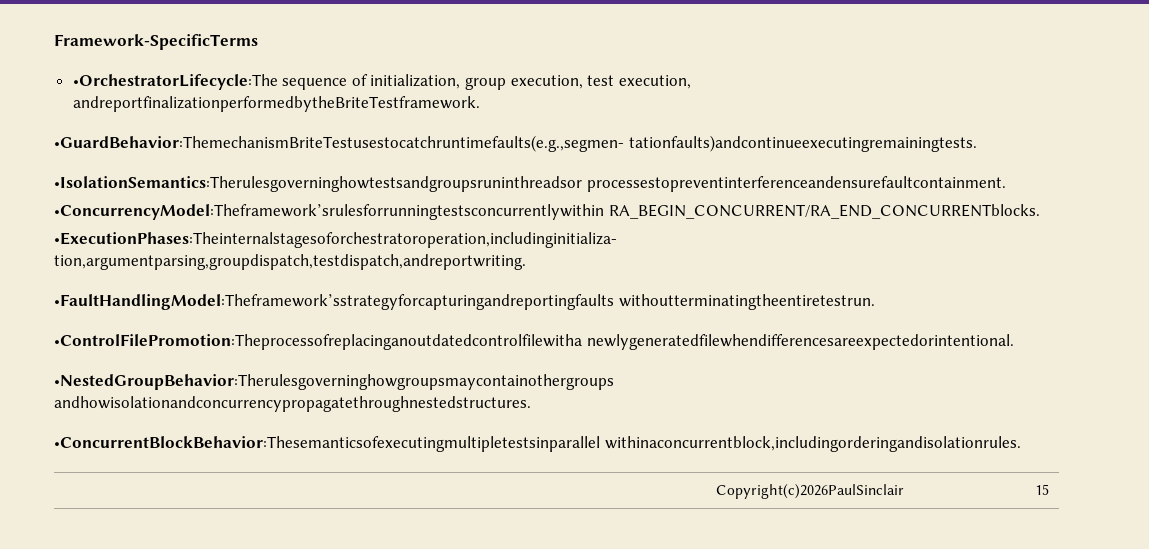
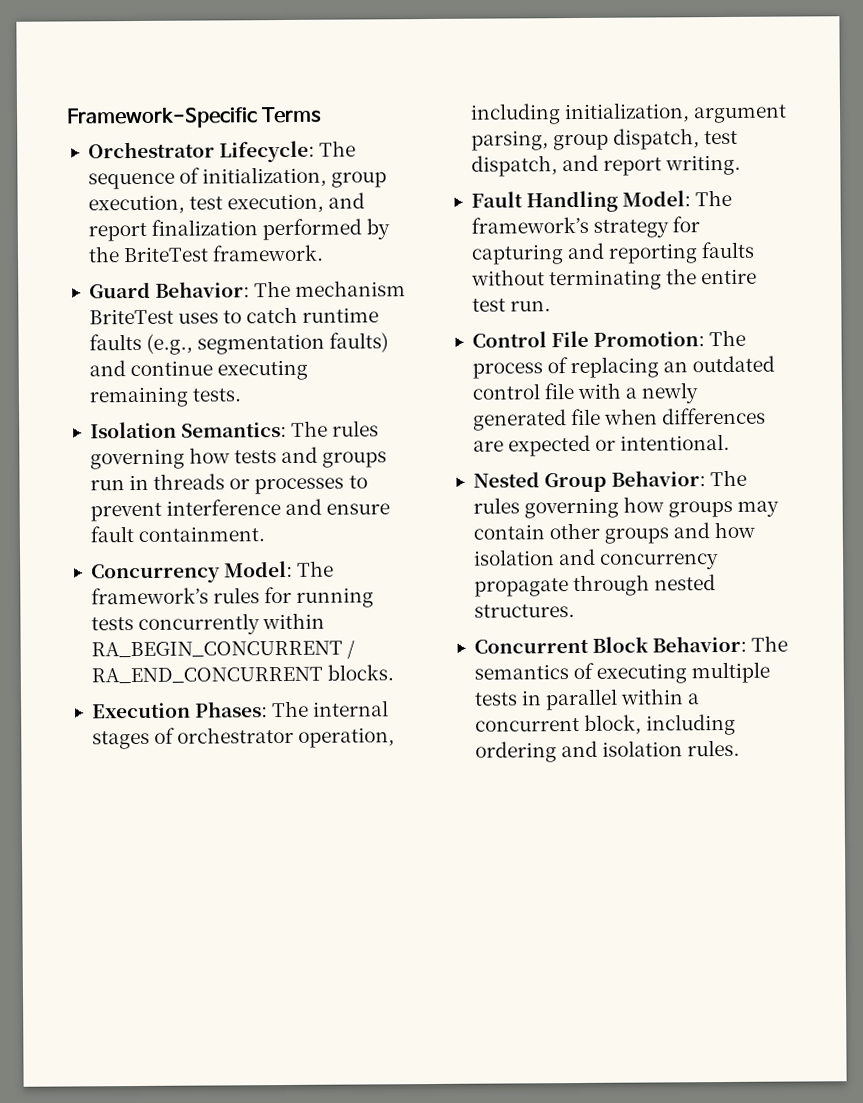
[54,34,258,50] [72,74,278,90] Framework-SpecificTerms // •OrchestratorLifecycle:The -> [66,106,323,129] [87,140,357,163] Framework-Specific Terms // Orchestrator Lifecycle: The
[72,96,480,112] [54,135,977,152] [54,176,1006,192] [54,204,1040,220] [54,232,617,248] [54,254,526,270] [54,294,875,310] [54,334,1014,350] [54,374,614,390] [54,396,531,412] [54,436,1021,452] [715,484,904,499] [1034,484,1049,495] andreportfinalizationperformedbytheBriteTestframework. // •GuardBehavior:ThemechanismBriteTestusestocatchruntimefaults(e.g.,segmen- tationfaults)andcontinueexecutingremainingtests. // •IsolationSemantics:Therulesgoverninghowtestsandgroupsruninthreadsor processestopreventinterferenceandensurefaultcontainment. // •ConcurrencyModel:Theframework’srulesforrunningtestsconcurrentlywithin RA_BEGIN_CONCURRENT/RA_END_CONCURRENTblocks. // •ExecutionPhases:Theinternalstagesoforchestratoroperation,includinginitializa- tion,argumentparsing,groupdispatch,testdispatch,andreportwriting. // •FaultHandlingModel:Theframework’sstrategyforcapturingandreportingfaults withoutterminatingtheentiretestrun. // •ControlFilePromotion:Theprocessofreplacinganoutdatedcontrolfilewitha newlygeneratedfilewhendifferencesareexpectedorintentional. // •NestedGroupBehavior:Therulesgoverninghowgroupsmaycontainothergroups andhowisolationandconcurrencypropagatethroughnestedstructures. // •ConcurrentBlockBehavior:Thesemanticsofexecutingmultipletestsinparallel withinaconcurrentblock,includingorderingandisolationrules. // Copyright(c)2026PaulSinclair | 15 -> [328,192,366,209] [87,218,391,242] [87,244,325,263] [88,280,407,299] [88,306,380,325] [88,332,390,355] [88,359,309,381] [88,386,242,408] [89,420,380,439] [89,446,388,470] [89,473,368,495] [89,498,391,522] [89,526,266,543] [90,560,335,584] [90,586,375,608] [90,612,326,635] [90,640,356,659] [90,664,395,684] [91,700,390,719] [91,726,396,750] [469,102,788,125] [470,128,739,151] [470,154,742,177] [470,189,733,213] [470,216,701,238] [470,241,756,265] [470,268,758,291] [471,298,552,312] [471,329,747,348] [471,355,776,379] [471,382,699,404] [472,407,767,431] [472,433,731,457] [472,469,748,493] [472,496,780,519] [472,521,756,544] [472,548,720,570] [473,574,717,597] [473,604,575,618] [473,635,789,654] [473,661,771,684] [473,688,701,711] [474,713,737,736] [474,739,741,763] and report finalization performed by the BriteTest framework. // Guard Behavior: The mechanism BriteTest uses to catch runtime faults (e.g., segmentation faults) and continue executing remaining tests. // Isolation Semantics: The rules governing how tests and groups run in threads or processes to prevent interference and ensure fault containment. // Concurrency Model: The framework’s rules for running tests concurrently within RA_BEGIN_CONCURRENT / RA_END_CONCURRENT blocks. // Execution Phases: The internal stages of orchestrator operation, including initialization, argument parsing, group dispatch, test dispatch, and report writing. // Fault Handling Model: The framework’s strategy for capturing and reporting faults without terminating the entire test run. // Control File Promotion: The process of replacing an outdated control file with a newly generated file when differences are expected or intentional. // Nested Group Behavior: The rules governing how groups may contain other groups and how isolation and concurrency propagate through nested structures. // Concurrent Block Behavior: The semantics of executing multiple tests in parallel within a concurrent block, including ordering and isolation rules.

